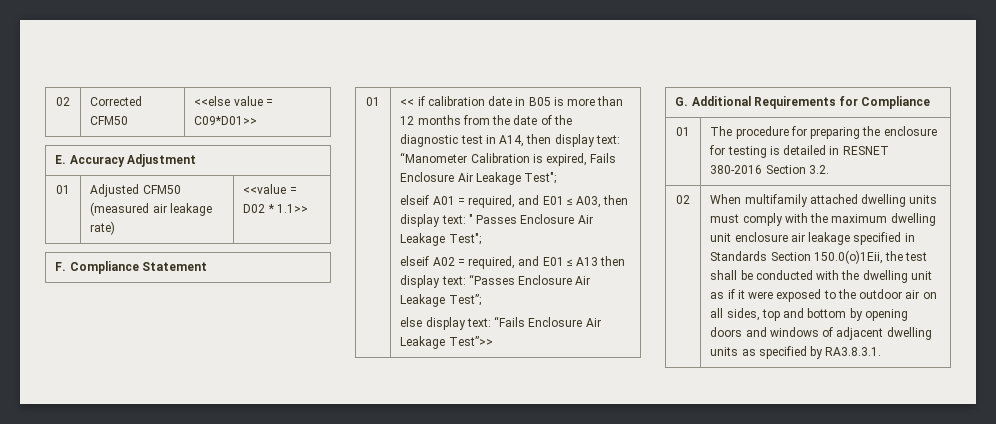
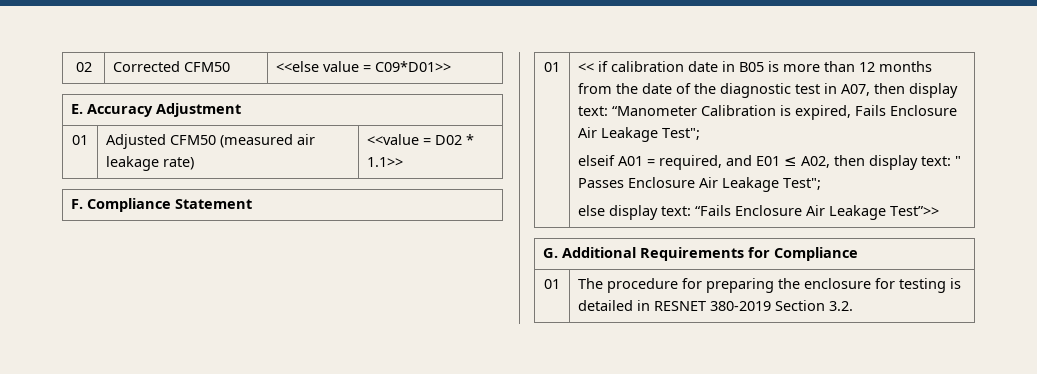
[499,135,525,147] A14, -> [841,84,871,96] A07,
[576,196,602,208] A03, -> [801,156,831,168] A02,
[400,256,626,269] [400,274,591,288] [400,294,481,307] // elseif A02 = required, and E01 ≤ A13 then display text: “Passes Enclosure Air Leakage Test”; -> (822, 184) none
[710,165,763,174] 380-2016 -> [710,301,772,311] 380-2019
[676,195,690,204] [710,194,938,207] [710,213,936,226] [710,232,915,245] [710,250,928,264] [710,270,932,283] [710,289,937,302] [710,308,908,321] [710,327,932,340] [710,346,882,359] // 02 | When multifamily attached dwelling units must comply with the maximum dwelling unit enclosure air leakage specified in Standards Section 150.0(o)1Eii, the test shall be conducted with the dwelling unit as if it were exposed to the outdoor air on all sides, top and bottom by opening doors and windows of adjacent dwelling units as specified by RA3.8.3.1. -> (854, 306) none

